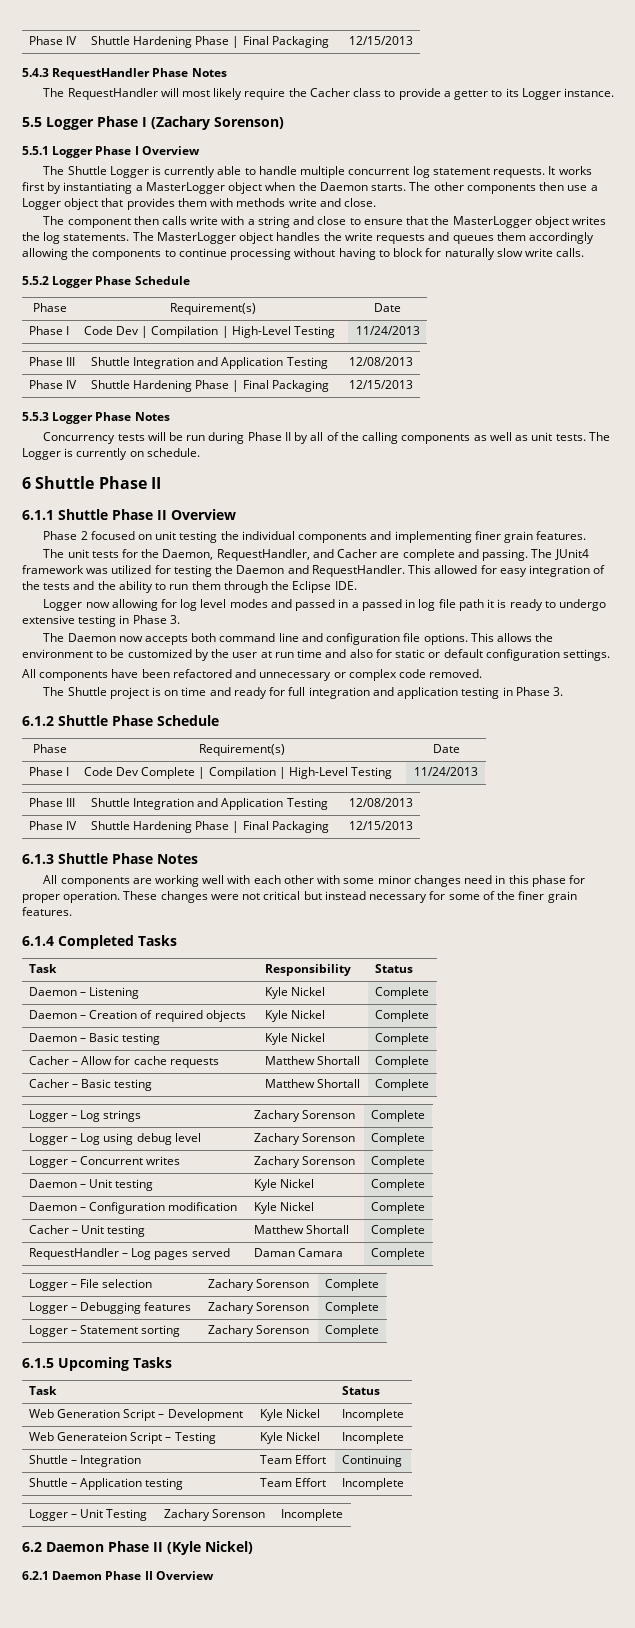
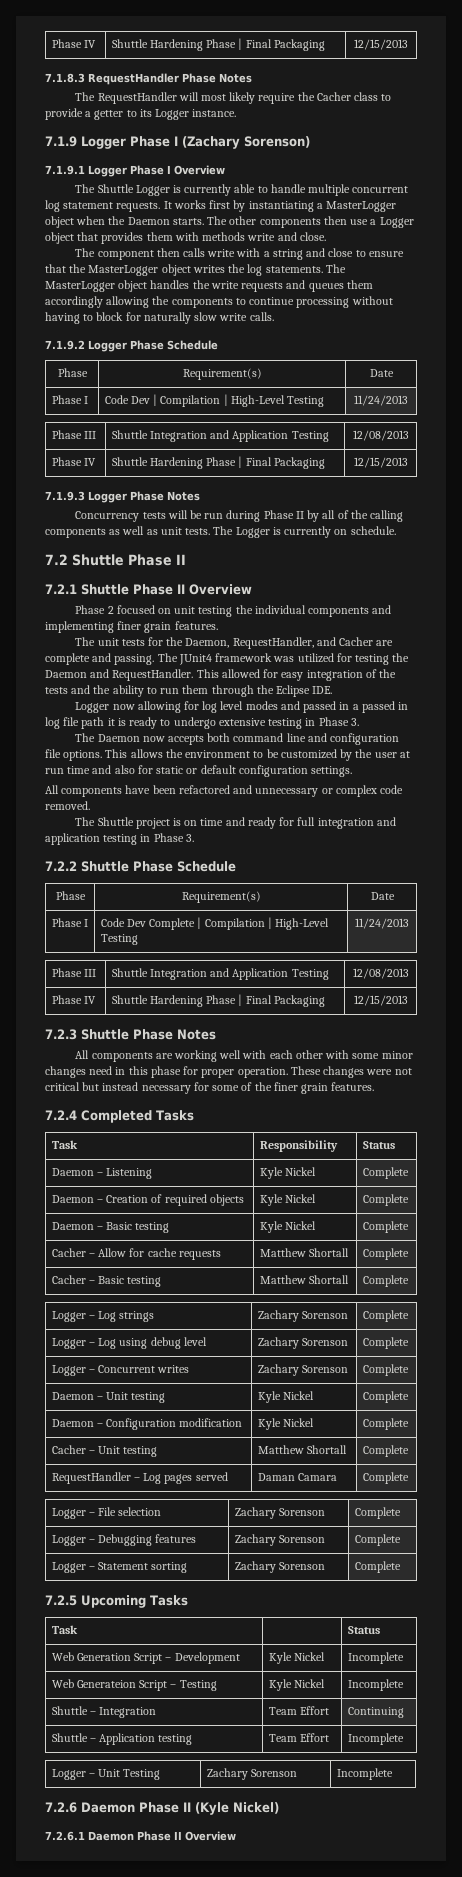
[28,36,77,45] [90,36,329,48] [348,36,413,45] [22,68,49,77] Phase IV | Shuttle Hardening Phase | Final Packaging | 12/15/2013 // 5.4.3 -> [51,39,96,48] [111,38,325,51] [354,39,408,50] [45,73,85,83] Phase IV | Shuttle Hardening Phase | Final Packaging | 12/15/2013 // 7.1.8.3
[22,117,42,127] 5.5 -> [45,136,77,147] 7.1.9
[22,146,49,155] 5.5.1 -> [45,165,85,175] 7.1.9.1
[22,276,49,285] 5.5.2 -> [45,340,85,350] 7.1.9.2
[22,412,49,421] 5.5.3 -> [45,491,85,501] 7.1.9.3
[22,477,31,489] 6 -> [45,554,68,565] 7.2
[22,510,54,520] 6.1.1 -> [45,584,77,594] 7.2.1
[22,716,54,726] 6.1.2 -> [45,861,77,871] 7.2.2
[22,854,54,864] 6.1.3 -> [45,1029,77,1040] 7.2.3
[22,936,54,946] 6.1.4 -> [45,1110,77,1120] 7.2.4
[22,1358,54,1368] 6.1.5 -> [45,1595,77,1606] 7.2.5
[22,1542,42,1552] 6.2 -> [45,1802,77,1813] 7.2.6
[22,1571,49,1580] 6.2.1 -> [45,1831,85,1841] 7.2.6.1

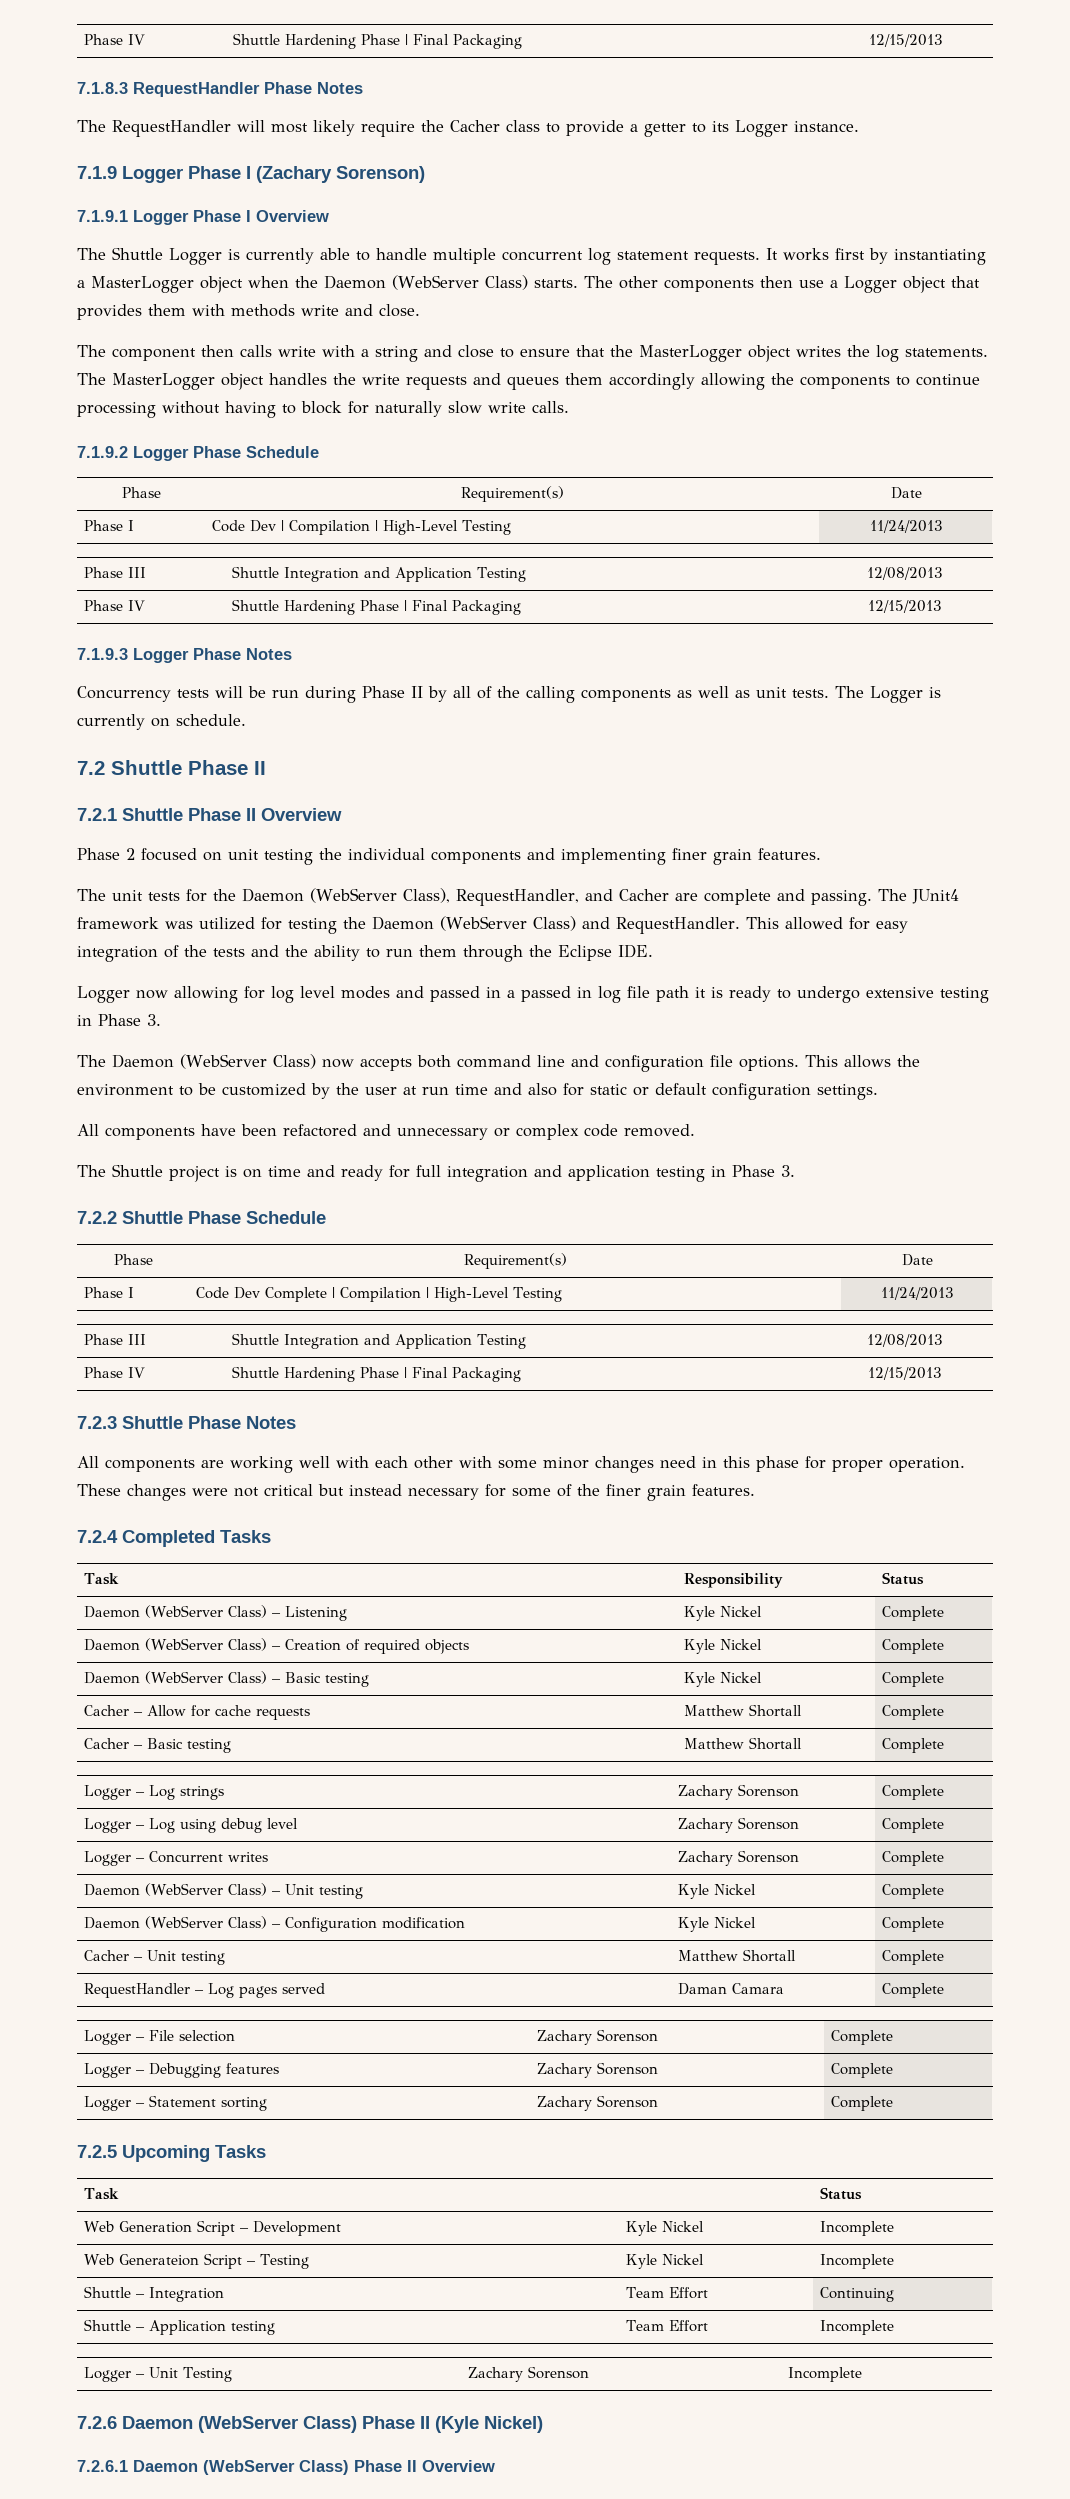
(170, 221) none -> [392,275,528,290] (WebServer Class)
[185,638,230,648] Daemon, -> [242,888,450,903] Daemon (WebServer Class),
(87, 674) none -> [440,916,576,931] (WebServer Class)
(140, 738) none -> [180,1054,316,1069] (WebServer Class)
(94, 1172) none -> [145,1605,268,1618] (WebServer Class)
(94, 1199) none -> [145,1638,268,1651] (WebServer Class)
(94, 1226) none -> [145,1671,268,1684] (WebServer Class)
(94, 1396) none -> [145,1883,268,1896] (WebServer Class)
(94, 1423) none -> [145,1916,268,1929] (WebServer Class)
(135, 1807) none -> [198,2416,357,2433] (WebServer Class)
(134, 1836) none -> [203,2460,349,2475] (WebServer Class)

